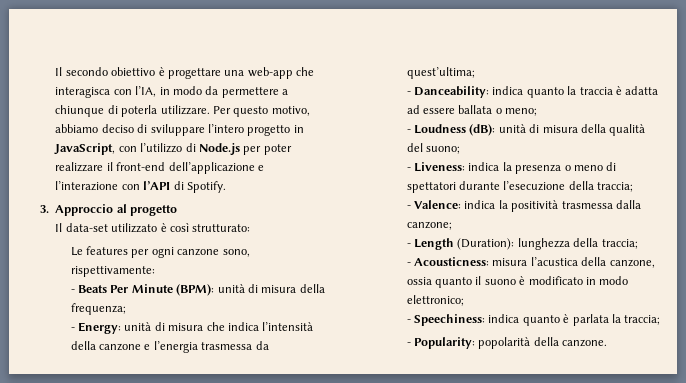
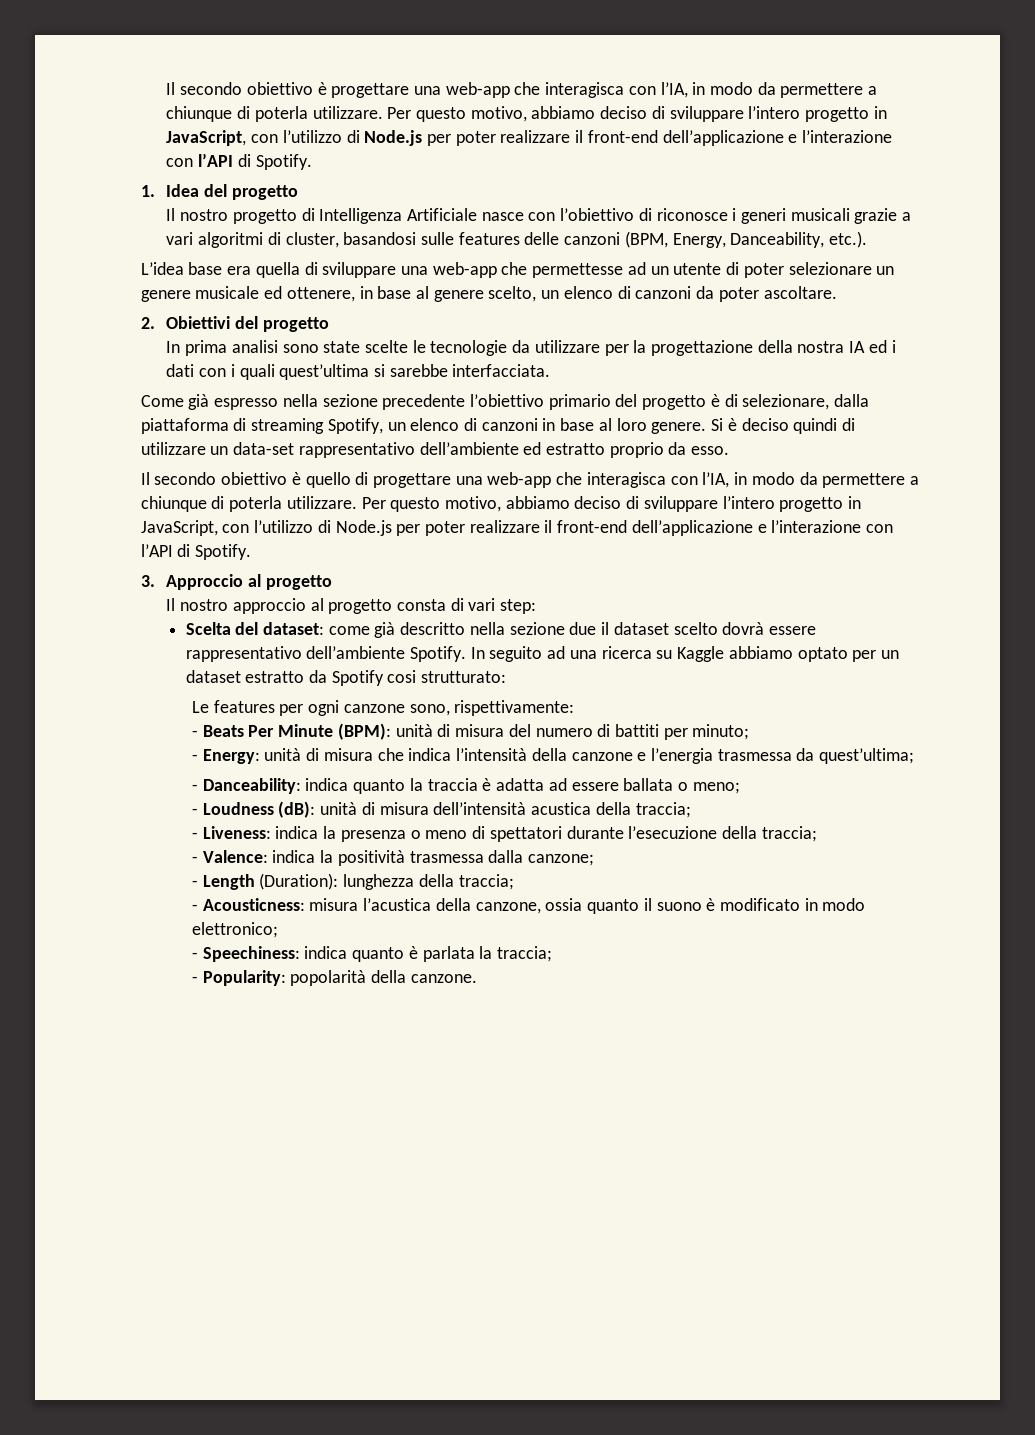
(226, 187) none -> [140,184,298,200] [166,208,912,224] [166,231,868,248] [140,262,895,278] [140,286,837,302] [140,316,329,332] [166,340,896,356] [166,364,551,380] [140,394,870,410] [140,418,855,434] [140,442,730,458] [140,472,919,488] [140,496,862,512] [140,520,894,536] [140,544,252,560] // 1. Idea del progetto // Il nostro progetto di Intelligenza Artificiale nasce con l’obiettivo di riconosce i generi musicali grazie a vari algoritmi di cluster, basandosi sulle features delle canzoni (BPM, Energy, Danceability, etc.). // L’idea base era quella di sviluppare una web-app che permettesse ad un utente di poter selezionare un genere musicale ed ottenere, in base al genere scelto, un elenco di canzoni da poter ascoltare. // 2. Obiettivi del progetto // In prima analisi sono state scelte le tecnologie da utilizzare per la progettazione della nostra IA ed i dati con i quali quest’ultima si sarebbe interfacciata. // Come già espresso nella sezione precedente l’obiettivo primario del progetto è di selezionare, dalla piattaforma di streaming Spotify, un elenco di canzoni in base al loro genere. Si è deciso quindi di utilizzare un data-set rappresentativo dell’ambiente ed estratto proprio da esso. // Il secondo obiettivo è quello di progettare una web-app che interagisca con l’IA, in modo da permettere a chiunque di poterla utilizzare. Per questo motivo, abbiamo deciso di sviluppare l’intero progetto in JavaScript, con l’utilizzo di Node.js per poter realizzare il front-end dell’applicazione e l’interazione con l’API di Spotify.
[65,223,189,233] data-set utilizzato è così -> [180,598,537,614] [185,622,816,638] [185,646,899,662] [185,670,417,686] nostro approccio al progetto consta di vari step: // Scelta del dataset: come già descritto nella sezione due il dataset scelto dovrà essere rappresentativo dell’ambiente Spotify. In seguito ad una ricerca su Kaggle abbiamo optato per un dataset estratto da Spotify cosi
[299,284,325,293] [70,303,126,315] della frequenza; -> [508,724,750,740] del numero di battiti per minuto;
[580,124,646,136] [406,143,461,154] della qualità del suono; -> [433,802,691,818] dell’intensità acustica della traccia;

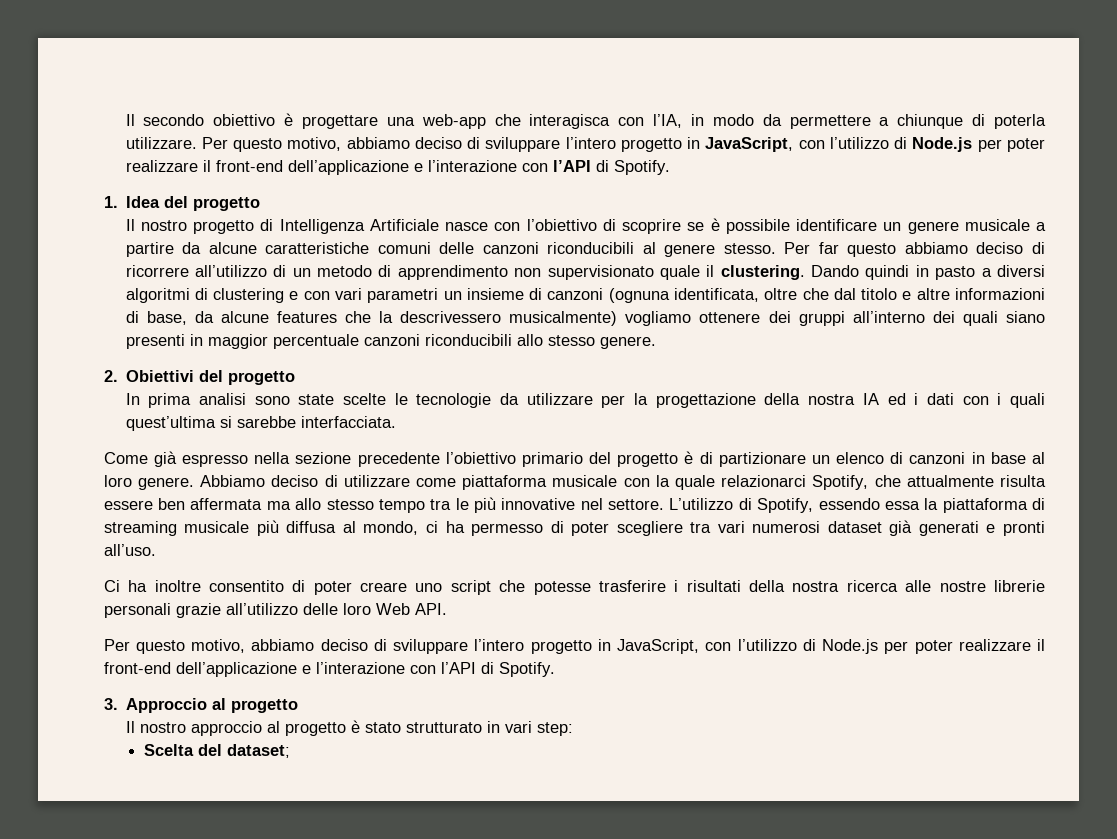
[656,208,912,224] [166,231,868,248] [140,262,895,278] [140,286,837,302] riconosce i generi musicali grazie a vari algoritmi di cluster, basandosi sulle features delle canzoni (BPM, Energy, Danceability, etc.). // L’idea base era quella di sviluppare una web-app che permettesse ad un utente di poter selezionare un genere musicale ed ottenere, in base al genere scelto, un elenco di canzoni da poter ascoltare. -> [622,218,1046,234] [125,242,1045,257] [125,265,1046,280] [125,288,1046,303] [125,311,1045,326] [125,334,656,349] scoprire se è possibile identificare un genere musicale a partire da alcune caratteristiche comuni delle canzoni riconducibili al genere stesso. Per far questo abbiamo deciso di ricorrere all’utilizzo di un metodo di apprendimento non supervisionato quale il clustering. Dando quindi in pasto a diversi algoritmi di clustering e con vari parametri un insieme di canzoni (ognuna identificata, oltre che dal titolo e altre informazioni di base, da alcune features che la descrivessero musicalmente) vogliamo ottenere dei gruppi all’interno dei quali siano presenti in maggior percentuale canzoni riconducibili allo stesso genere.
[742,394,870,410] [140,418,383,434] selezionare, dalla piattaforma di streaming Spotify, -> [718,452,806,467] partizionare
[711,418,855,434] [140,442,730,458] [140,472,919,488] [140,496,357,512] Si è deciso quindi di utilizzare un data-set rappresentativo dell’ambiente ed estratto proprio da esso. // Il secondo obiettivo è quello di progettare una web-app che interagisca con l’IA, in modo da permettere a chiunque di poterla utilizzare. -> [200,475,1046,490] [103,497,1045,513] [103,520,1046,536] [103,544,156,556] [103,580,1045,595] [103,603,447,618] Abbiamo deciso di utilizzare come piattaforma musicale con la quale relazionarci Spotify, che attualmente risulta essere ben affermata ma allo stesso tempo tra le più innovative nel settore. L’utilizzo di Spotify, essendo essa la piattaforma di streaming musicale più diffusa al mondo, ci ha permesso di poter scegliere tra vari numerosi dataset già generati e pronti all’uso. // Ci ha inoltre consentito di poter creare uno script che potesse trasferire i risultati della nostra ricerca alle nostre librerie personali grazie all’utilizzo delle loro Web API. //
[396,598,464,611] consta di -> [350,720,500,733] è stato strutturato in
[263,622,816,638] [185,646,899,662] [185,670,507,686] [191,700,575,716] [191,723,750,740] [191,748,915,764] [191,778,740,794] [191,801,691,818] [191,826,817,842] [191,850,595,866] [191,873,514,890] [191,898,866,914] [191,922,278,938] [191,946,553,962] [191,970,477,986] dataset: come già descritto nella sezione due il dataset scelto dovrà essere rappresentativo dell’ambiente Spotify. In seguito ad una ricerca su Kaggle abbiamo optato per un dataset estratto da Spotify cosi strutturato: // Le features per ogni canzone sono, rispettivamente: // - Beats Per Minute (BPM): unità di misura del numero di battiti per minuto; // - Energy: unità di misura che indica l’intensità della canzone e l’energia trasmessa da quest’ultima; // - Danceability: indica quanto la traccia è adatta ad essere ballata o meno; // - Loudness (dB): unità di misura dell’intensità acustica della traccia; // - Liveness: indica la presenza o meno di spettatori durante l’esecuzione della traccia; // - Valence: indica la positività trasmessa dalla canzone; // - Length (Duration): lunghezza della traccia; // - Acousticness: misura l’acustica della canzone, ossia quanto il suono è modificato in modo elettronico; // - Speechiness: indica quanto è parlata la traccia; // - Popularity: popolarità della canzone. -> [226,744,290,758] dataset;

